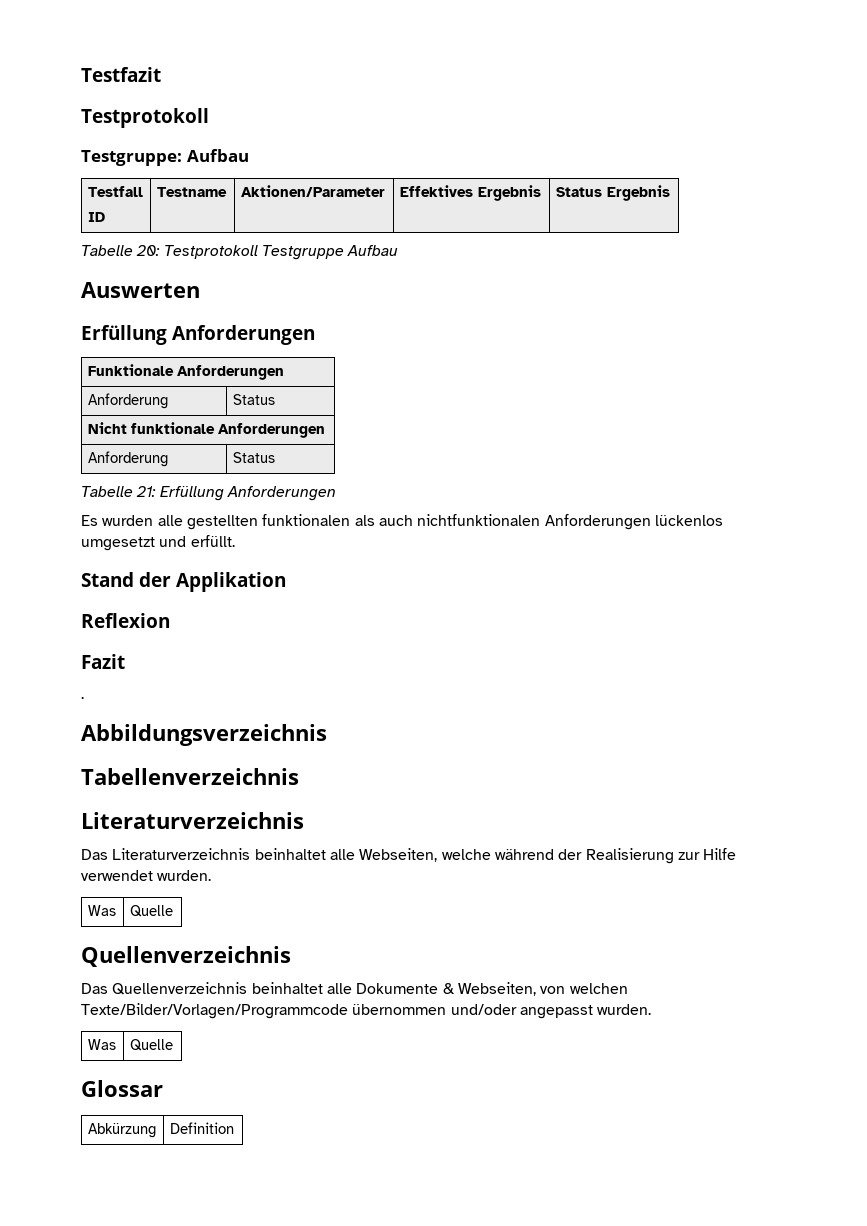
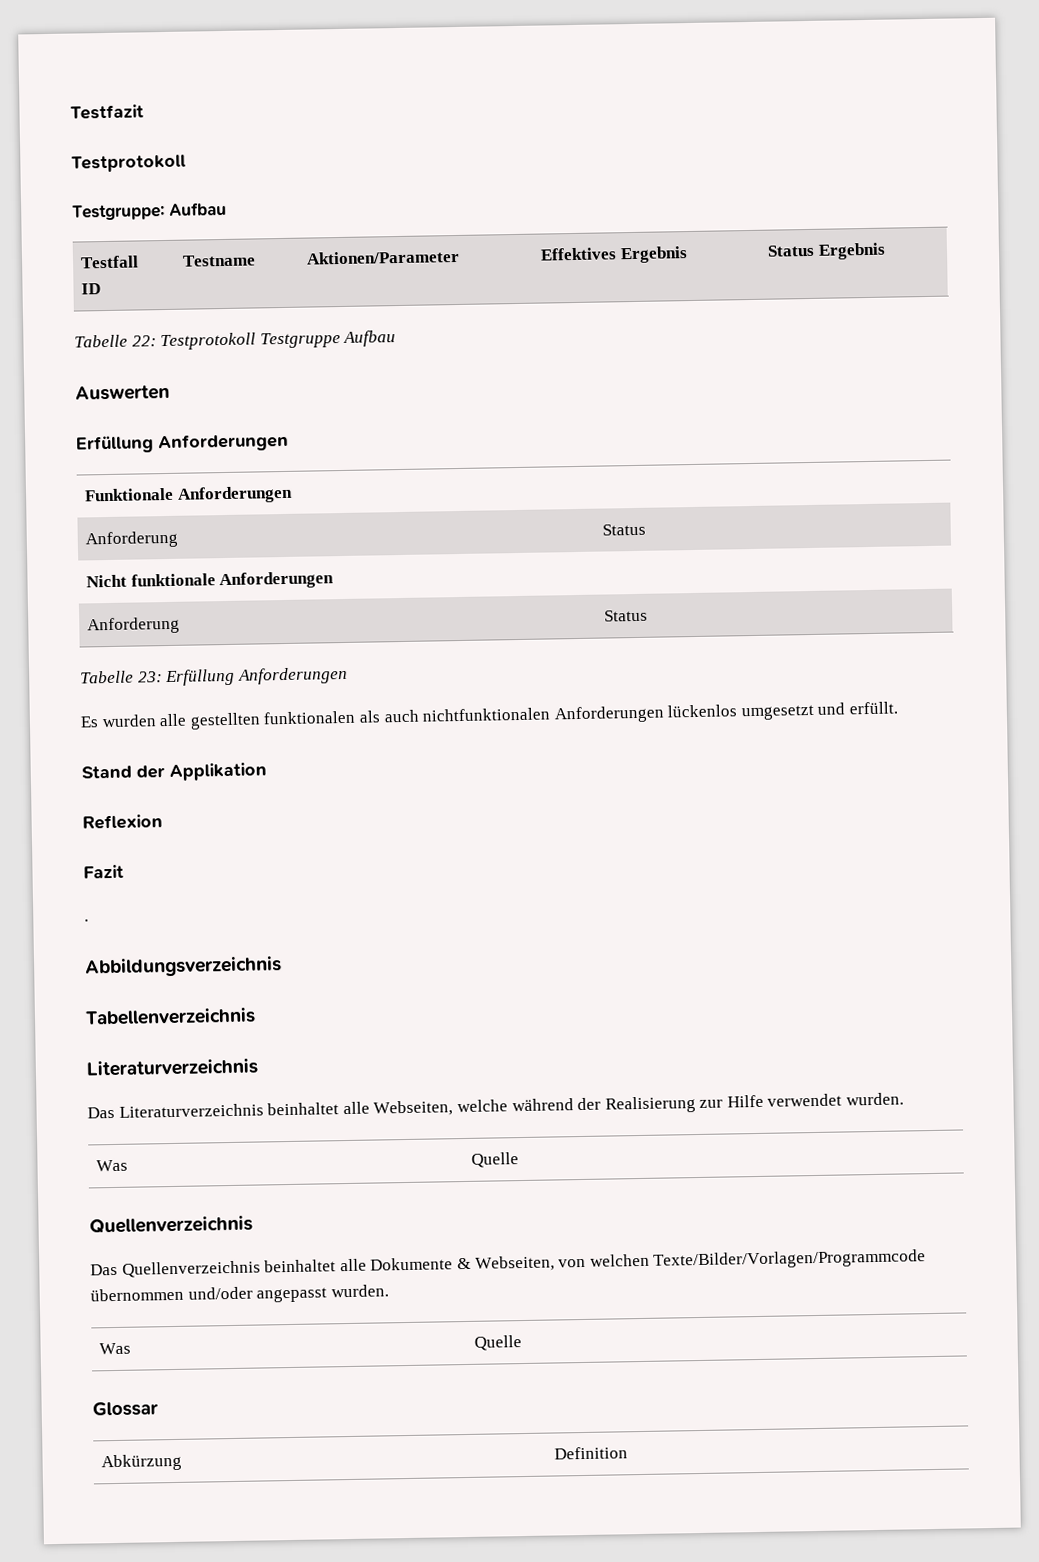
[136,245,161,256] 20: -> [131,335,157,347] 22:
[136,486,157,497] 21: -> [137,671,163,683] 23:

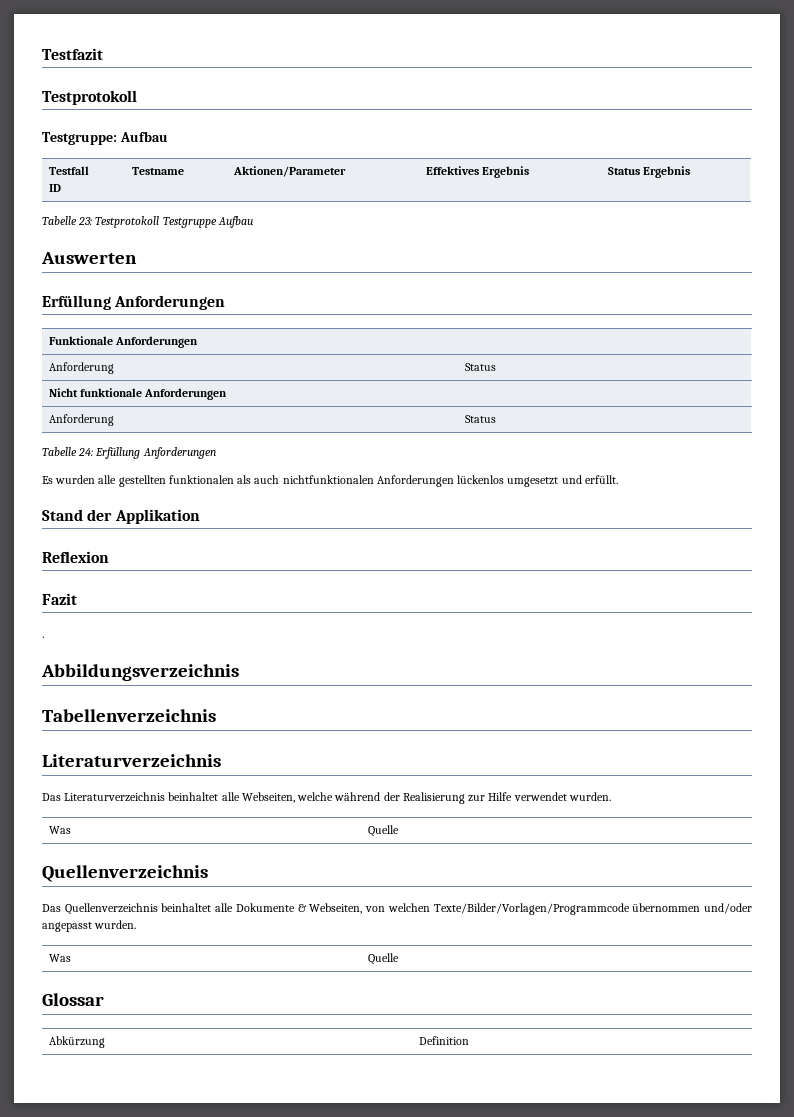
[131,335,157,347] 22: -> [78,217,93,225] 23:
[137,671,163,683] 23: -> [78,448,94,456] 24:

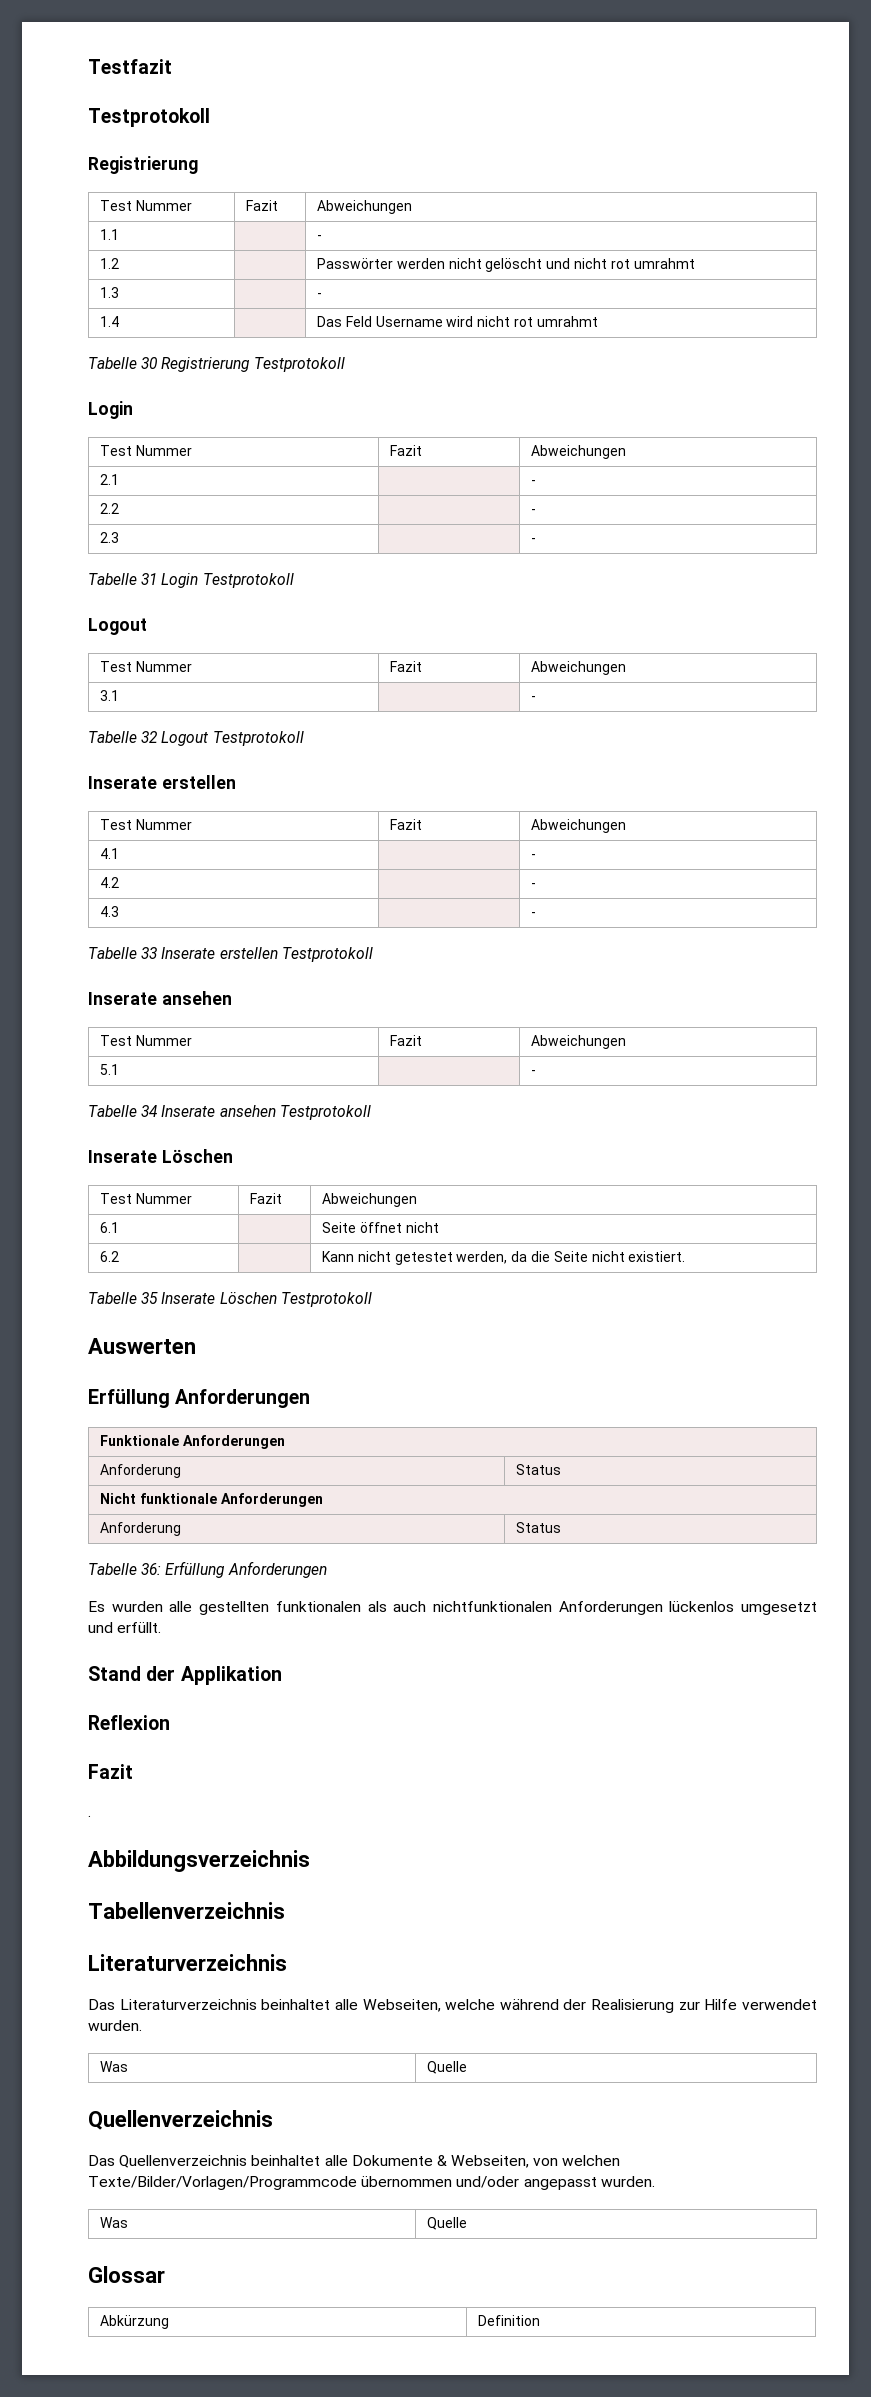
[42,131,168,145] [48,166,89,175] [48,184,61,192] [131,167,184,175] [232,166,346,177] [425,166,530,178] [607,166,691,178] [42,216,253,228] Testgruppe: Aufbau // Testfall // ID | Testname | Aktionen/Parameter | Effektives Ergebnis | Status Ergebnis // Tabelle 23: Testprotokoll Testgruppe Aufbau -> [88,156,198,174] [100,200,192,211] [246,200,279,211] [317,200,413,214] [100,229,120,240] [317,235,323,240] [100,258,120,269] [317,258,695,272] [100,287,120,298] [317,293,323,298] [100,316,120,327] [317,316,598,327] [88,357,345,372] [88,401,133,419] [100,445,192,456] [390,445,423,456] [531,445,627,459] [100,474,120,485] [531,480,537,485] [100,503,120,514] [531,509,537,514] [100,532,120,543] [531,538,537,543] [88,573,294,588] [88,618,147,635] [100,661,192,672] [390,661,423,672] [531,661,627,675] [100,690,120,701] [531,696,537,701] [88,731,304,746] [88,775,236,789] [100,819,192,830] [390,819,423,830] [531,819,627,833] [100,848,120,859] [531,854,537,859] [100,877,120,888] [531,883,537,888] [100,906,120,917] [531,912,537,917] [88,947,373,962] [88,991,232,1005] [100,1035,192,1046] [390,1035,423,1046] [531,1035,627,1049] [100,1064,120,1075] [531,1070,537,1075] [88,1105,371,1120] [88,1149,233,1163] [100,1193,192,1204] [250,1193,283,1204] [322,1193,418,1207] [100,1222,120,1233] [322,1222,439,1233] [100,1251,120,1262] [322,1251,686,1265] [88,1292,372,1307] Registrierung // Test Nummer | Fazit | Abweichungen // 1.1 | | - // 1.2 | | Passwörter werden nicht gelöscht und nicht rot umrahmt // 1.3 | | - // 1.4 | | Das Feld Username wird nicht rot umrahmt // Tabelle 30 Registrierung Testprotokoll // Login // Test Nummer | Fazit | Abweichungen // 2.1 | | - // 2.2 | | - // 2.3 | | - // Tabelle 31 Login Testprotokoll // Logout // Test Nummer | Fazit | Abweichungen // 3.1 | | - // Tabelle 32 Logout Testprotokoll // Inserate erstellen // Test Nummer | Fazit | Abweichungen // 4.1 | | - // 4.2 | | - // 4.3 | | - // Tabelle 33 Inserate erstellen Testprotokoll // Inserate ansehen // Test Nummer | Fazit | Abweichungen // 5.1 | | - // Tabelle 34 Inserate ansehen Testprotokoll // Inserate Löschen // Test Nummer | Fazit | Abweichungen // 6.1 | | Seite öffnet nicht // 6.2 | | Kann nicht getestet werden, da die Seite nicht existiert. // Tabelle 35 Inserate Löschen Testprotokoll
[78,448,94,456] 24: -> [141,1563,162,1575] 36:

